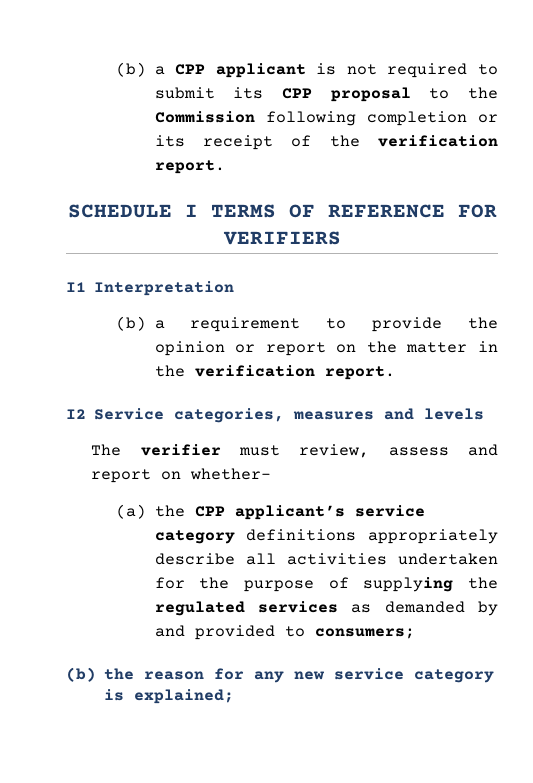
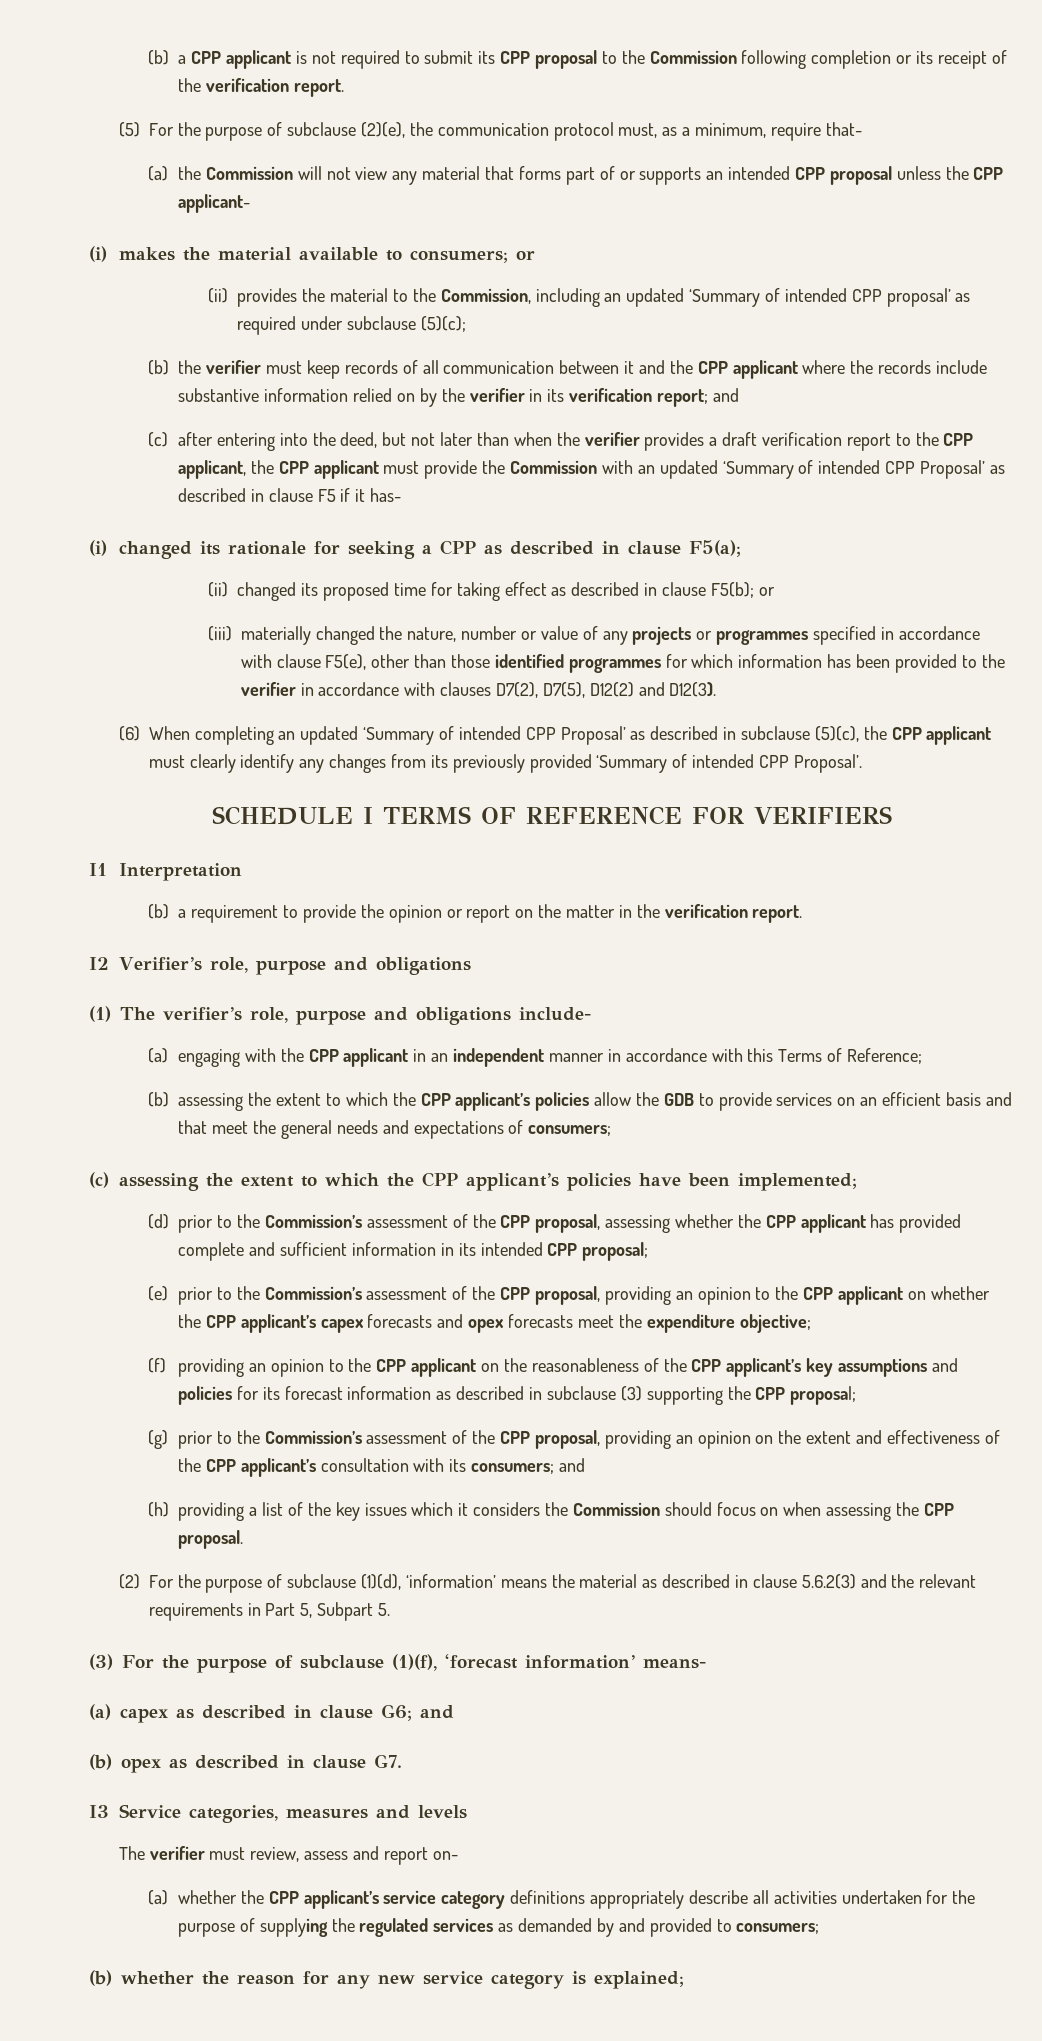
(225, 167) none -> [118,122,862,141] [148,166,1004,185] [178,194,251,213] [89,246,535,263] [207,288,971,307] [237,316,466,335] [148,360,987,379] [178,388,739,407] [148,432,974,451] [178,460,1005,479] [178,488,402,502] [89,540,741,559] [207,582,775,601] [207,626,980,645] [240,654,1005,673] [240,682,717,698] [118,726,992,745] [148,754,862,773] // (5) For the purpose of subclause (2)(e), the communication protocol must, as a minimum, require that- // (a) the Commission will not view any material that forms part of or supports an intended CPP proposal unless the CPP applicant- // (i) makes the material available to consumers; or // (ii) provides the material to the Commission, including an updated ‘Summary of intended CPP proposal’ as required under subclause (5)(c); // (b) the verifier must keep records of all communication between it and the CPP applicant where the records include substantive information relied on by the verifier in its verification report; and // (c) after entering into the deed, but not later than when the verifier provides a draft verification report to the CPP applicant, the CPP applicant must provide the Commission with an updated ‘Summary of intended CPP Proposal’ as described in clause F5 if it has- // (i) changed its rationale for seeking a CPP as described in clause F5(a); // (ii) changed its proposed time for taking effect as described in clause F5(b); or // (iii) materially changed the nature, number or value of any projects or programmes specified in accordance with clause F5(e), other than those identified programmes for which information has been provided to the verifier in accordance with clauses D7(2), D7(5), D12(2) and D12(3). // (6) When completing an updated ‘Summary of intended CPP Proposal’ as described in subclause (5)(c), the CPP applicant must clearly identify any changes from its previously provided ‘Summary of intended CPP Proposal’.
(86, 414) none -> [118,957,471,975] [89,1006,591,1025] [148,1048,922,1067] [148,1092,1012,1111] [178,1120,612,1139] [89,1172,857,1191] [148,1214,962,1233] [178,1242,649,1261] [148,1286,990,1305] [178,1314,811,1333] [148,1358,958,1377] [178,1386,857,1405] [148,1430,1000,1449] [178,1458,586,1477] [148,1502,954,1521] [178,1530,244,1549] [118,1574,977,1593] [148,1602,390,1621] [89,1654,707,1673] [89,1704,454,1723] [89,1754,402,1773] [89,1805,109,1818] Verifier’s role, purpose and obligations // (1) The verifier’s role, purpose and obligations include- // (a) engaging with the CPP applicant in an independent manner in accordance with this Terms of Reference; // (b) assessing the extent to which the CPP applicant’s policies allow the GDB to provide services on an efficient basis and that meet the general needs and expectations of consumers; // (c) assessing the extent to which the CPP applicant’s policies have been implemented; // (d) prior to the Commission’s assessment of the CPP proposal, assessing whether the CPP applicant has provided complete and sufficient information in its intended CPP proposal; // (e) prior to the Commission’s assessment of the CPP proposal, providing an opinion to the CPP applicant on whether the CPP applicant’s capex forecasts and opex forecasts meet the expenditure objective; // (f) providing an opinion to the CPP applicant on the reasonableness of the CPP applicant’s key assumptions and policies for its forecast information as described in subclause (3) supporting the CPP proposal; // (g) prior to the Commission’s assessment of the CPP proposal, providing an opinion on the extent and effectiveness of the CPP applicant’s consultation with its consumers; and // (h) providing a list of the key issues which it considers the Commission should focus on when assessing the CPP proposal. // (2) For the purpose of subclause (1)(d), ‘information’ means the material as described in clause 5.6.2(3) and the relevant requirements in Part 5, Subpart 5. // (3) For the purpose of subclause (1)(f), ‘forecast information’ means- // (a) capex as described in clause G6; and // (b) opex as described in clause G7. // I3
[161,468,272,480] [116,504,147,519] on whether- // (a) -> [432,1851,458,1860] [148,1890,238,1905] on- // (a) whether
(96, 674) none -> [121,1971,194,1985] whether

